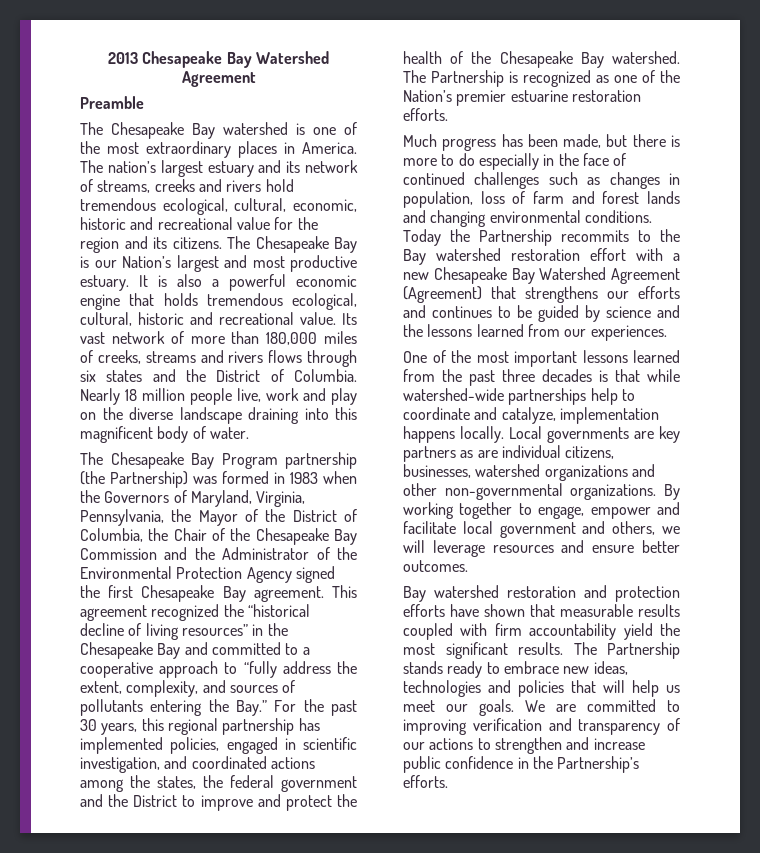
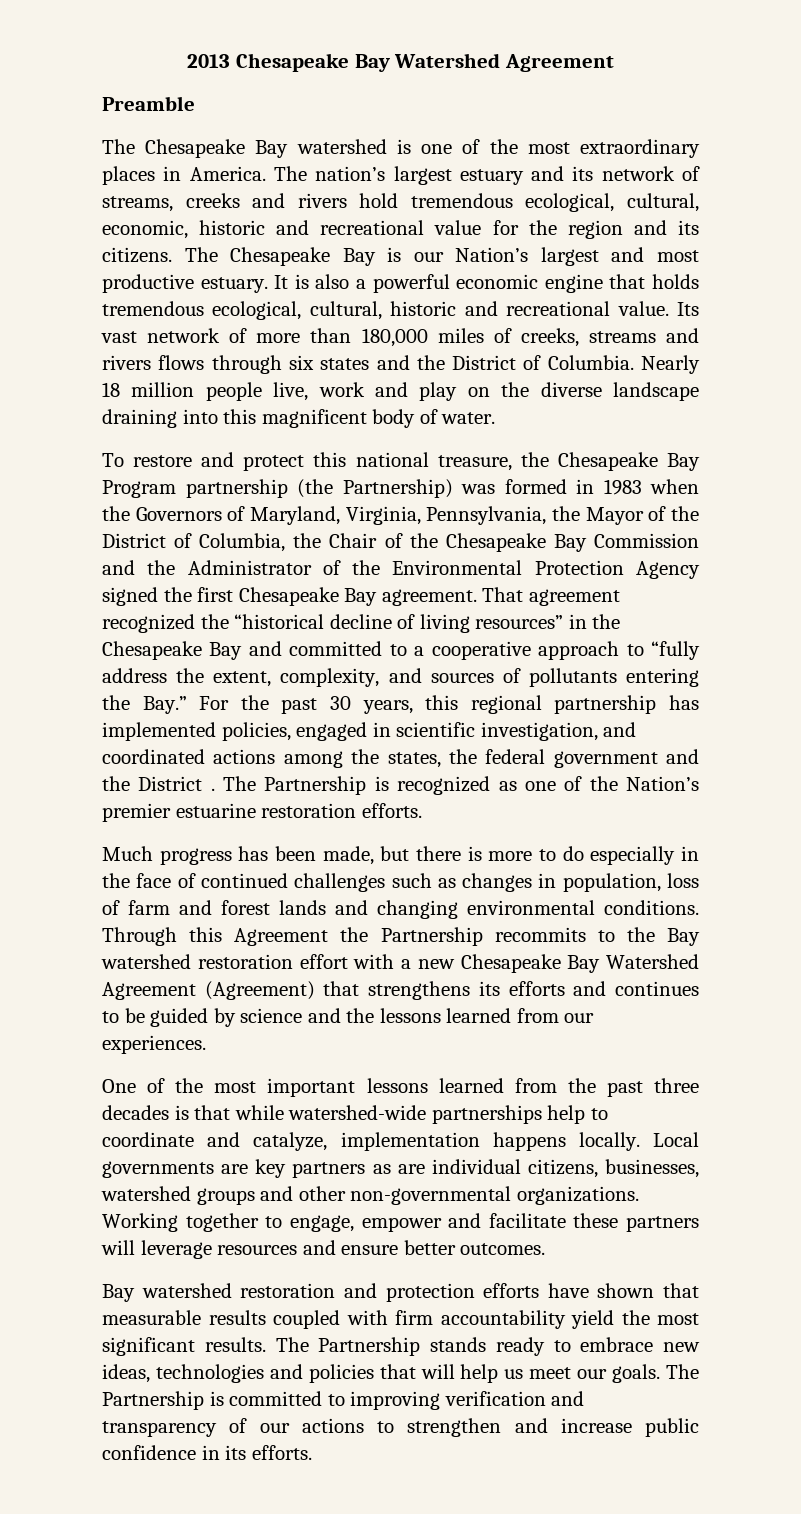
[80,452,103,465] The -> [102,452,549,471] To restore and protect this national treasure, the
[332,585,358,598] This -> [482,587,524,602] That
[182,794,357,811] [403,51,680,68] to improve and protect the health of the Chesapeake Bay watershed. -> [210,788,215,791] .
[403,229,441,246] Today -> [102,927,329,946] Through this Agreement
[607,291,629,299] our -> [478,981,500,996] its
[544,465,628,481] organizations -> [196,1188,255,1205] groups
[664,484,680,500] [403,502,454,519] By working -> [102,1213,178,1232] Working
[462,521,680,538] local government and others, we -> [573,1213,699,1232] these partners
[525,700,576,712] We are -> [666,1364,700,1379] [102,1391,224,1410] The Partnership is
[532,756,640,773] the Partnership’s -> [225,1445,247,1460] its

